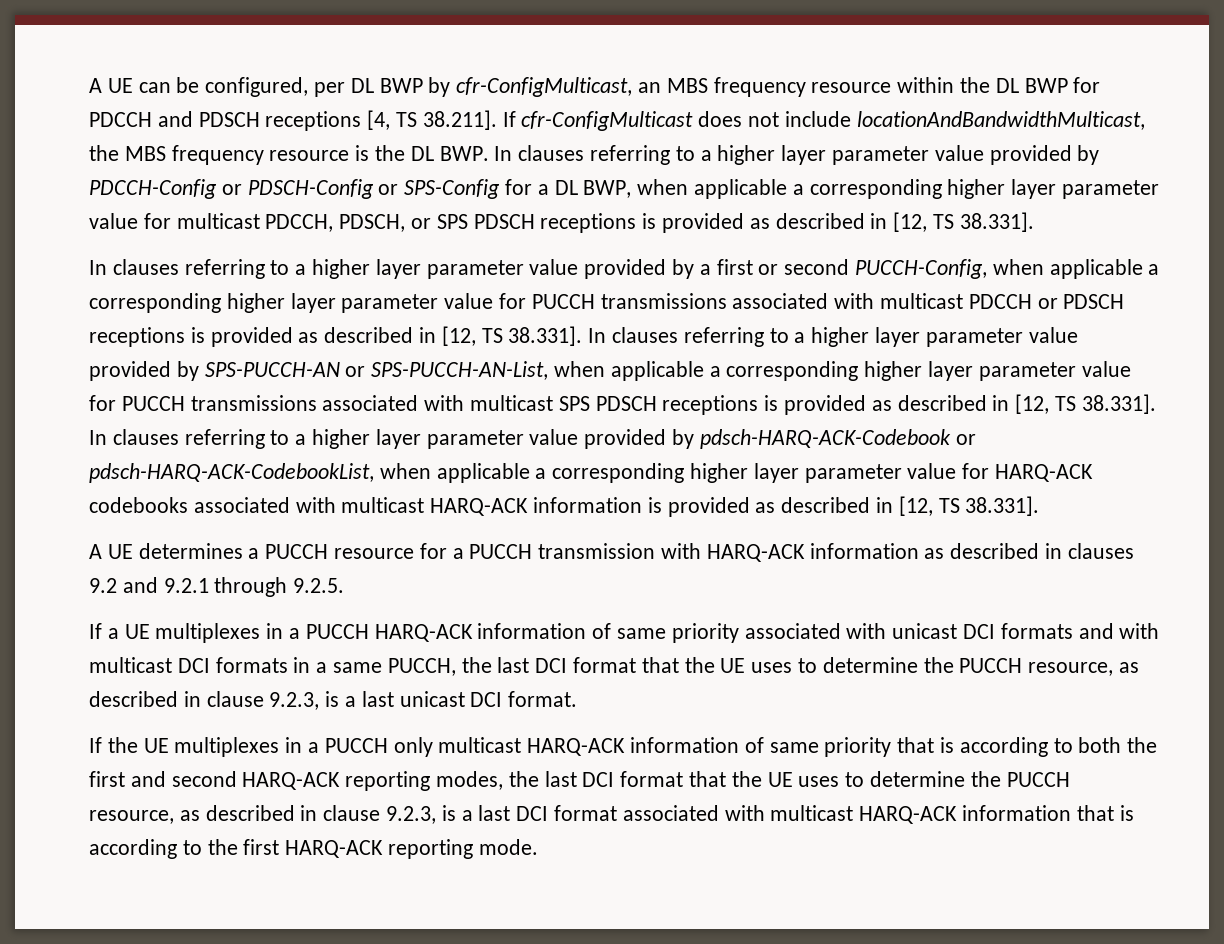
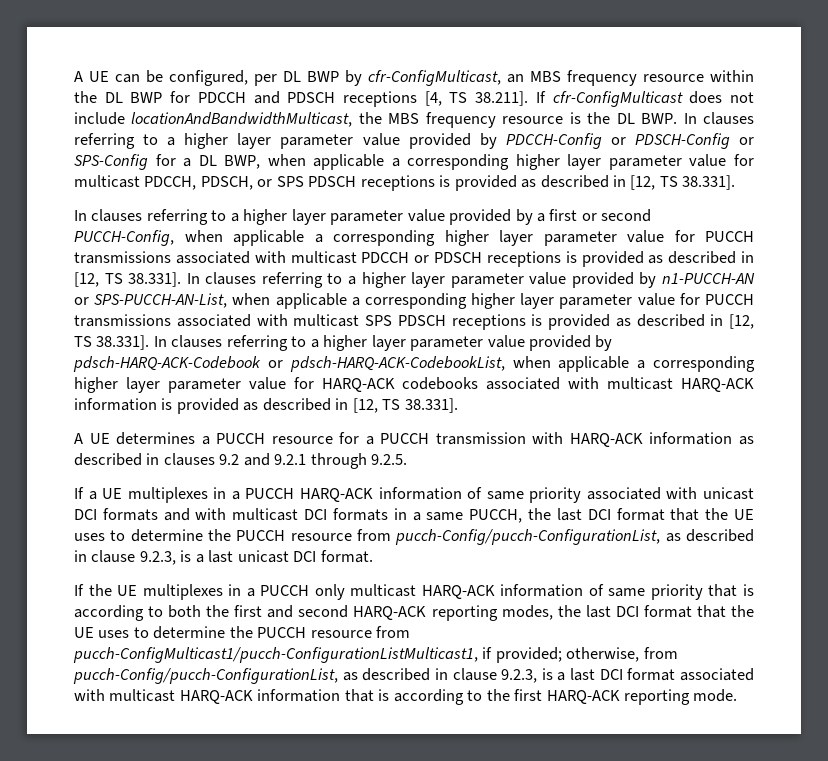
[204,362,340,377] SPS-PUCCH-AN -> [661,273,755,284] n1-PUCCH-AN
[1028,662,1114,676] resource, -> [290,529,661,545] resource from pucch-Config/pucch-ConfigurationList,
[89,810,174,824] resource, -> [310,626,411,638] [73,647,678,663] [73,668,338,684] resource from pucch-ConfigMulticast1/pucch-ConfigurationListMulticast1, if provided; otherwise, from pucch-Config/pucch-ConfigurationList,

